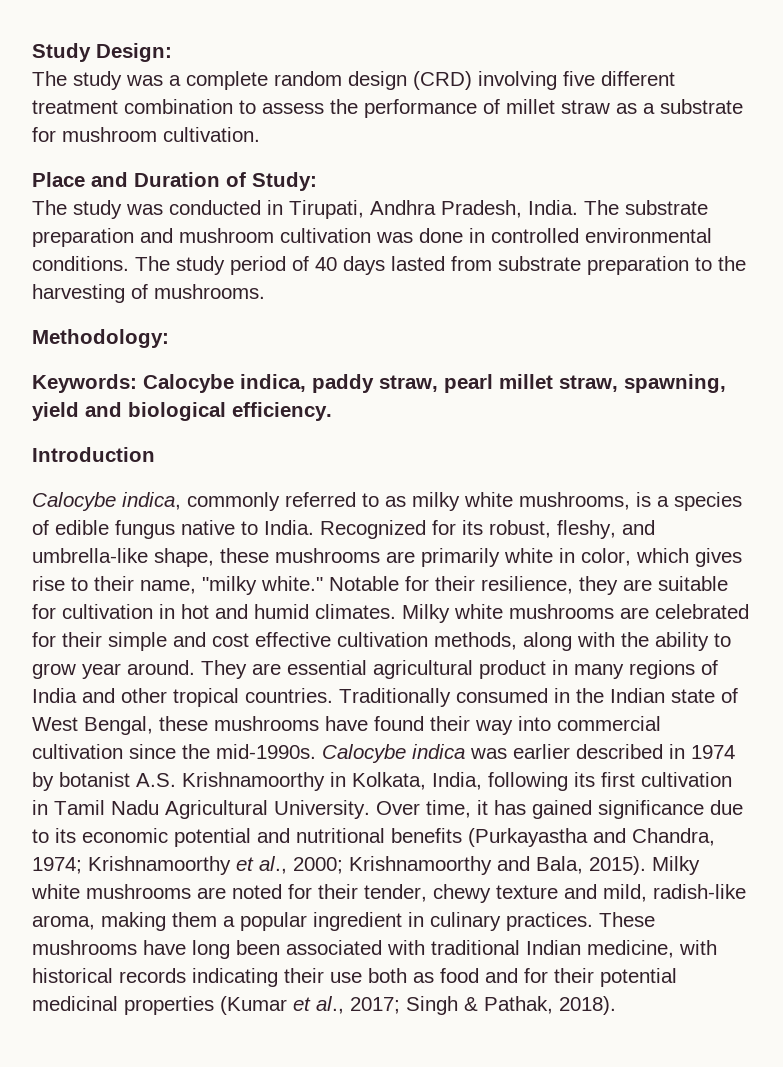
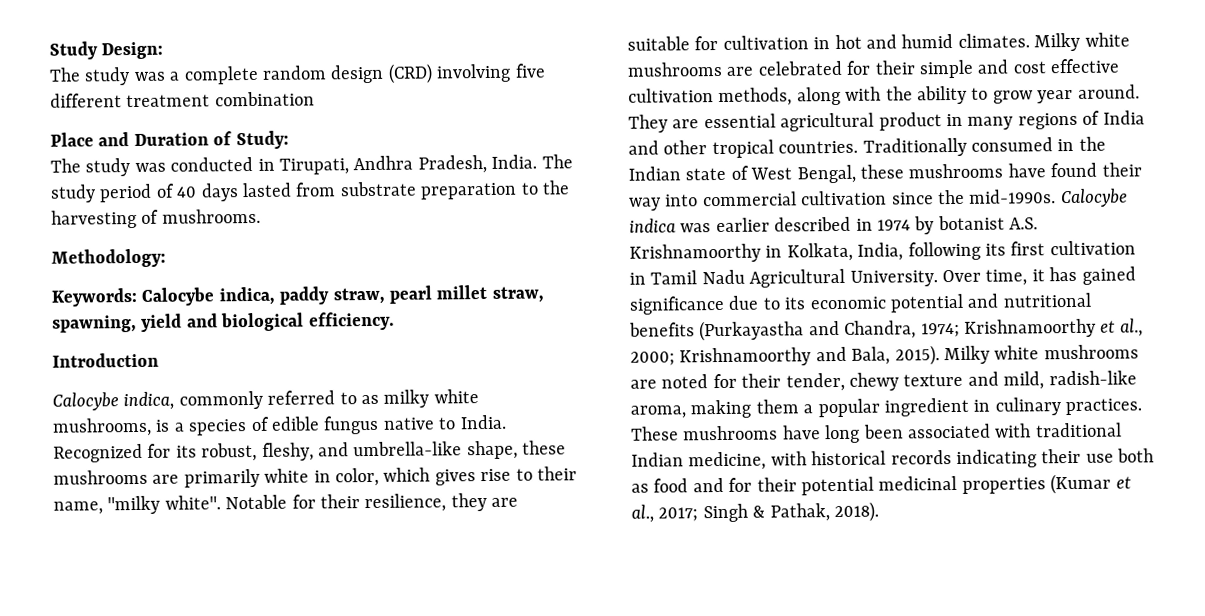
[239,99,743,118] [32,127,260,142] to assess the performance of millet straw as a substrate for mushroom cultivation. -> (315, 99) none
[625,200,708,215] [32,228,712,247] [32,256,170,271] substrate preparation and mushroom cultivation was done in controlled environmental conditions. The -> (573, 161) none
[261,576,323,591] white." -> [164,495,221,510] white".

